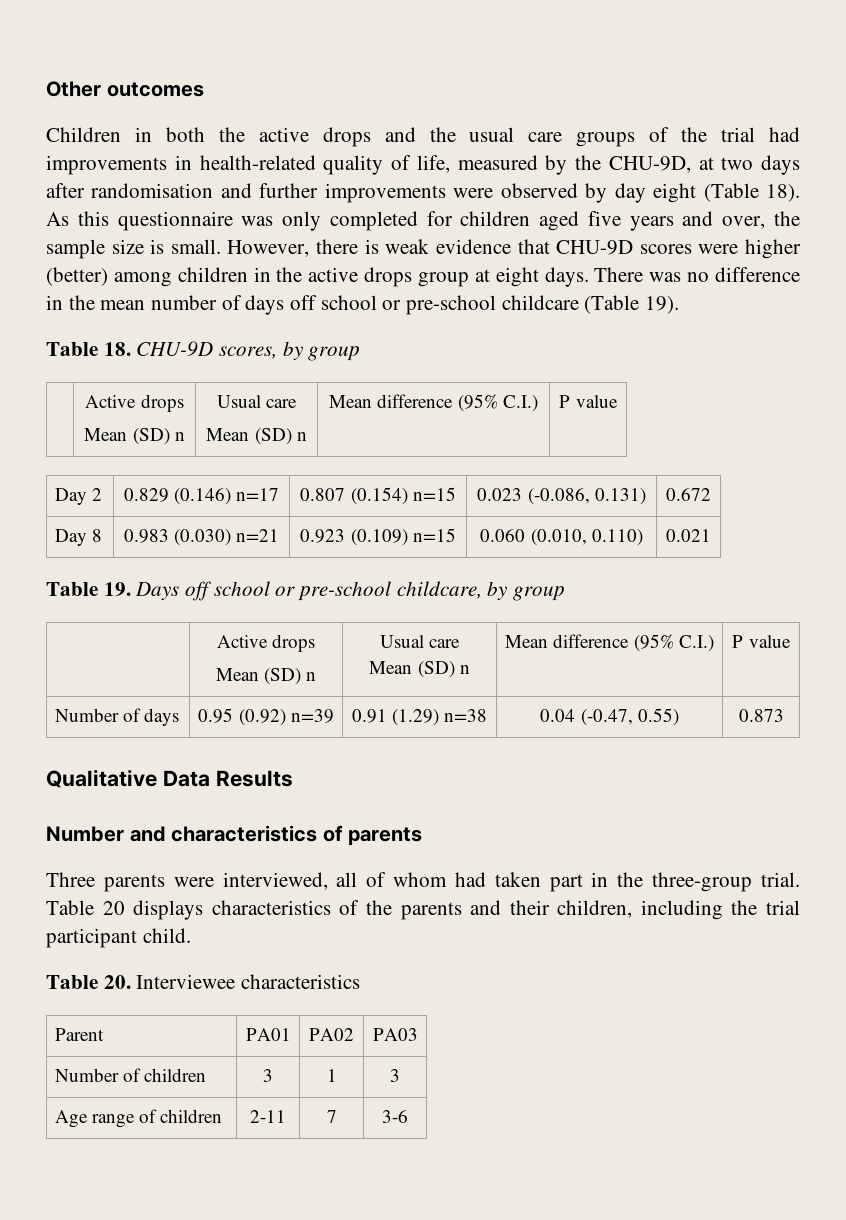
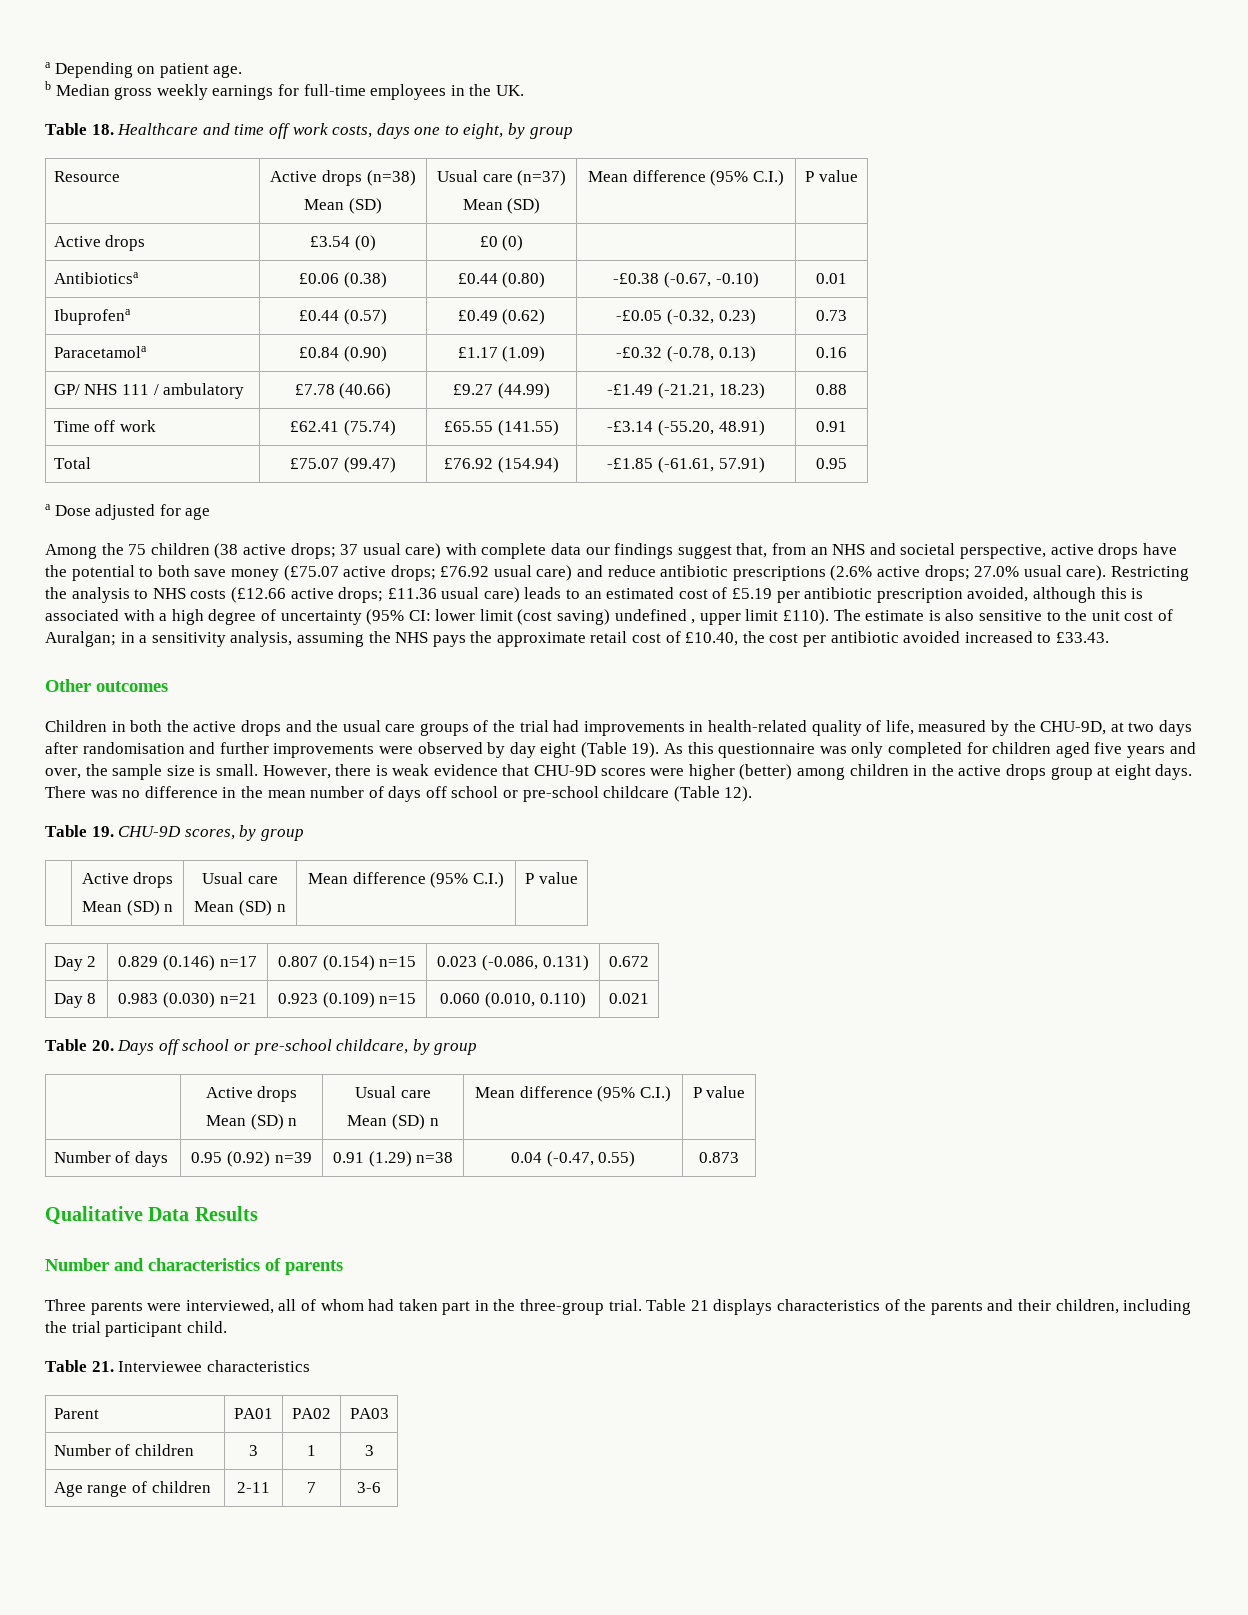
(46, 89) none -> [45,62,243,78] [45,81,524,100] [45,123,573,139] [53,171,120,182] [270,170,416,186] [304,198,382,214] [436,170,567,186] [462,198,541,214] [588,170,784,186] [805,170,858,182] [53,235,146,251] [310,235,376,251] [479,235,524,251] [53,272,139,284] [299,272,387,288] [457,272,546,288] [613,272,759,288] [816,273,847,284] [53,309,131,325] [299,309,387,325] [457,309,546,325] [616,309,756,325] [816,310,847,321] [53,346,147,358] [299,346,387,362] [457,346,546,362] [616,346,756,362] [816,347,847,358] [53,383,245,399] [294,383,392,399] [453,383,550,399] [607,383,765,399] [816,384,847,395] [53,420,157,432] [290,420,396,436] [444,420,559,436] [607,420,765,436] [816,421,847,432] [53,457,91,469] [290,457,396,473] [444,457,559,473] [607,457,765,473] [816,458,847,469] [45,504,211,520] [45,543,1177,559] [45,565,1189,581] [45,587,1144,603] [45,609,1173,625] [45,631,1109,647] a Depending on patient age. // b Median gross weekly earnings for full-time employees in the UK. // Table 18. Healthcare and time off work costs, days one to eight, by group // Resource | Active drops (n=38) // Mean (SD) | Usual care (n=37) // Mean (SD) | Mean difference (95% C.I.) | P value // Active drops | £3.54 (0) | £0 (0) | | // Antibioticsa | £0.06 (0.38) | £0.44 (0.80) | -£0.38 (-0.67, -0.10) | 0.01 // Ibuprofena | £0.44 (0.57) | £0.49 (0.62) | -£0.05 (-0.32, 0.23) | 0.73 // Paracetamola | £0.84 (0.90) | £1.17 (1.09) | -£0.32 (-0.78, 0.13) | 0.16 // GP/ NHS 111 / ambulatory | £7.78 (40.66) | £9.27 (44.99) | -£1.49 (-21.21, 18.23) | 0.88 // Time off work | £62.41 (75.74) | £65.55 (141.55) | -£3.14 (-55.20, 48.91) | 0.91 // Total | £75.07 (99.47) | £76.92 (154.94) | -£1.85 (-61.61, 57.91) | 0.95 // a Dose adjusted for age // Among the 75 children (38 active drops; 37 usual care) with complete data our findings suggest that, from an NHS and societal perspective, active drops have the potential to both save money (£75.07 active drops; £76.92 usual care) and reduce antibiotic prescriptions (2.6% active drops; 27.0% usual care). Restricting the analysis to NHS costs (£12.66 active drops; £11.36 usual care) leads to an estimated cost of £5.19 per antibiotic prescription avoided, although this is associated with a high degree of uncertainty (95% CI: lower limit (cost saving) undefined , upper limit £110). The estimate is also sensitive to the unit cost of Auralgan; in a sensitivity analysis, assuming the NHS pays the approximate retail cost of £10.40, the cost per antibiotic avoided increased to £33.43. //
[766,184,801,202] 18). -> [631,742,660,758] 19).
[645,296,680,314] [46,342,131,356] 19). // Table 18. -> [724,786,753,802] [45,825,114,837] 12). // Table 19.
[103,582,131,596] 19. -> [91,1040,114,1051] 20.
[102,901,125,915] 20 -> [690,1300,709,1311] 21
[103,975,131,989] 20. -> [91,1361,114,1372] 21.

